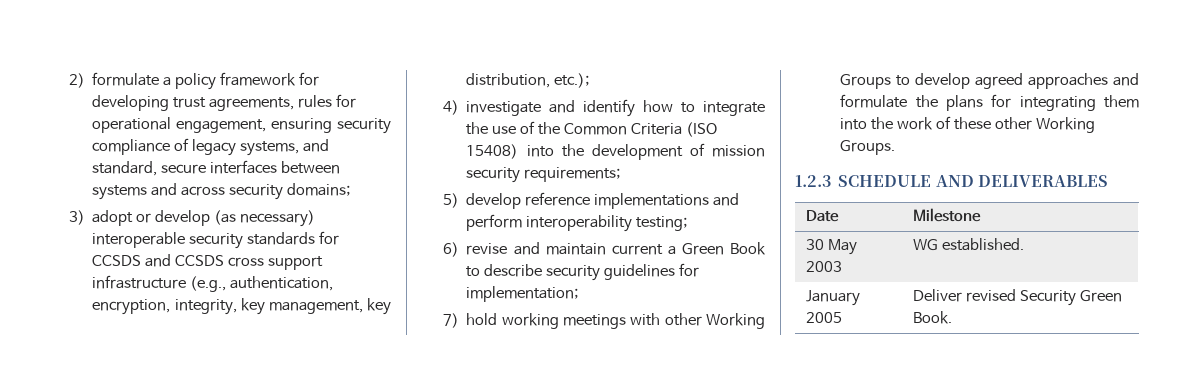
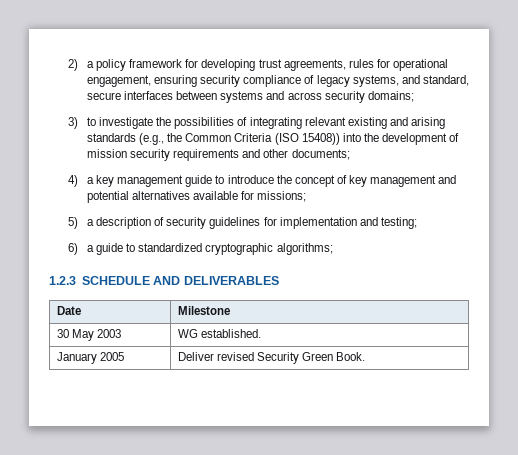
[92,72,160,86] formulate -> (78, 65) none
[92,210,316,227] [92,231,340,249] [92,254,324,270] [92,275,334,292] [92,298,391,315] [466,73,590,88] [443,99,765,117] [466,121,536,135] adopt or develop (as necessary) interoperable security standards for CCSDS and CCSDS cross support infrastructure (e.g., authentication, encryption, integrity, key management, key distribution, etc.); // 4) investigate and identify how to integrate the use of -> [86,117,445,129] [86,133,165,145] to investigate the possibilities of integrating relevant existing and arising standards (e.g.,
[466,144,519,159] 15408) -> [301,133,340,145] 15408))
[524,167,621,182] [443,192,740,209] [466,214,688,232] [443,242,766,257] [466,263,700,281] [466,286,579,302] [443,313,765,329] [840,73,1139,89] [840,94,1139,111] [840,116,1095,133] [840,140,896,155] requirements; // 5) develop reference implementations and perform interoperability testing; // 6) revise and maintain current a Green Book to describe security guidelines for implementation; // 7) hold working meetings with other Working Groups to develop agreed approaches and formulate the plans for integrating them into the work of these other Working Groups. -> [173,149,350,161] [67,175,457,187] [86,191,307,203] [67,217,417,229] [67,243,333,255] requirements and other documents; // 4) a key management guide to introduce the concept of key management and potential alternatives available for missions; // 5) a description of security guidelines for implementation and testing; // 6) a guide to standardized cryptographic algorithms;

